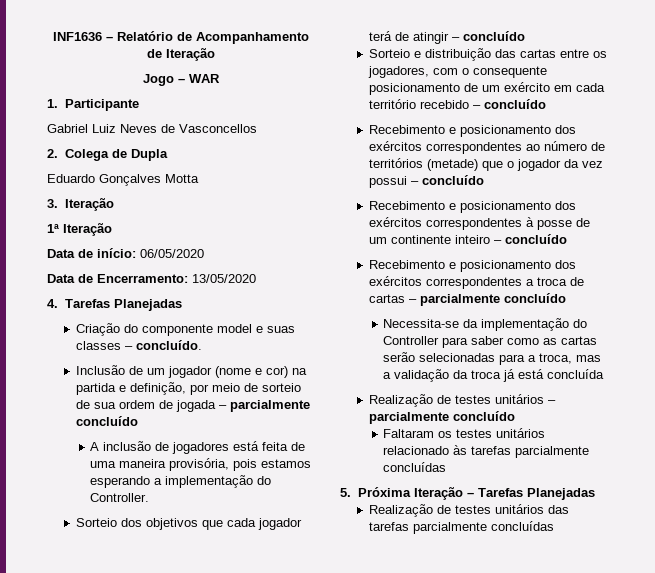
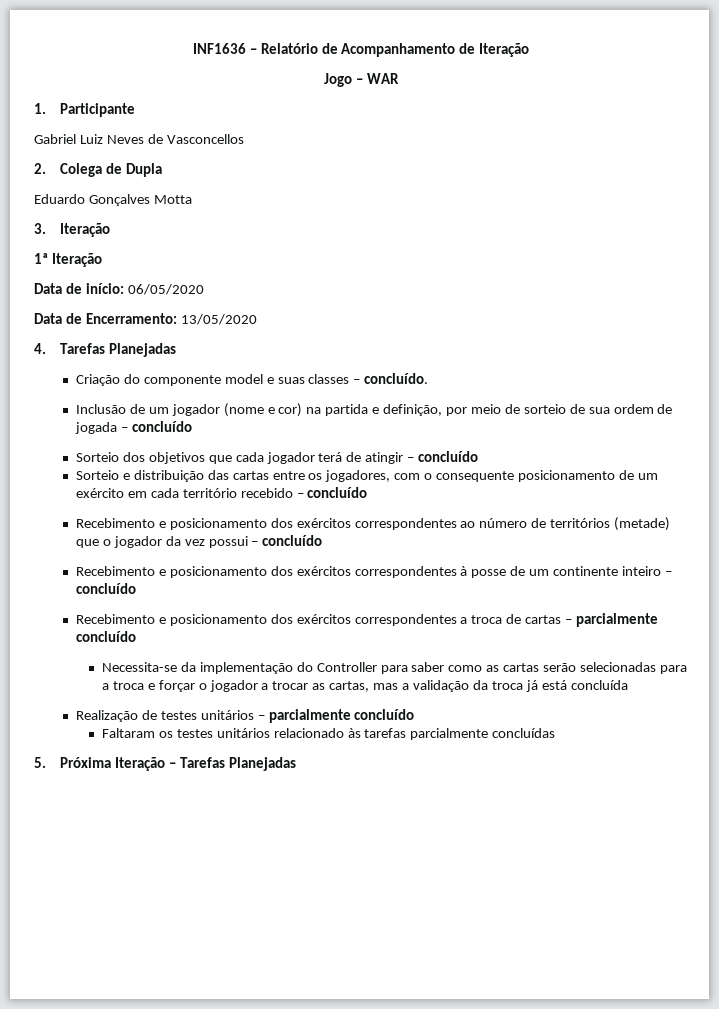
[229,400,310,412] [75,416,138,426] [90,441,306,454] [90,458,312,471] [90,475,272,488] [90,493,150,502] parcialmente concluído // A inclusão de jogadores está feita de uma maneira provisória, pois estamos esperando a implementação do Controller. -> [131,421,192,432] concluído
[539,353,573,364] troca, -> [112,680,370,692] troca e forçar o jogador a trocar as cartas,
[368,504,569,517] [368,521,554,534] // Realização de testes unitários das tarefas parcialmente concluídas -> (296, 764) none

